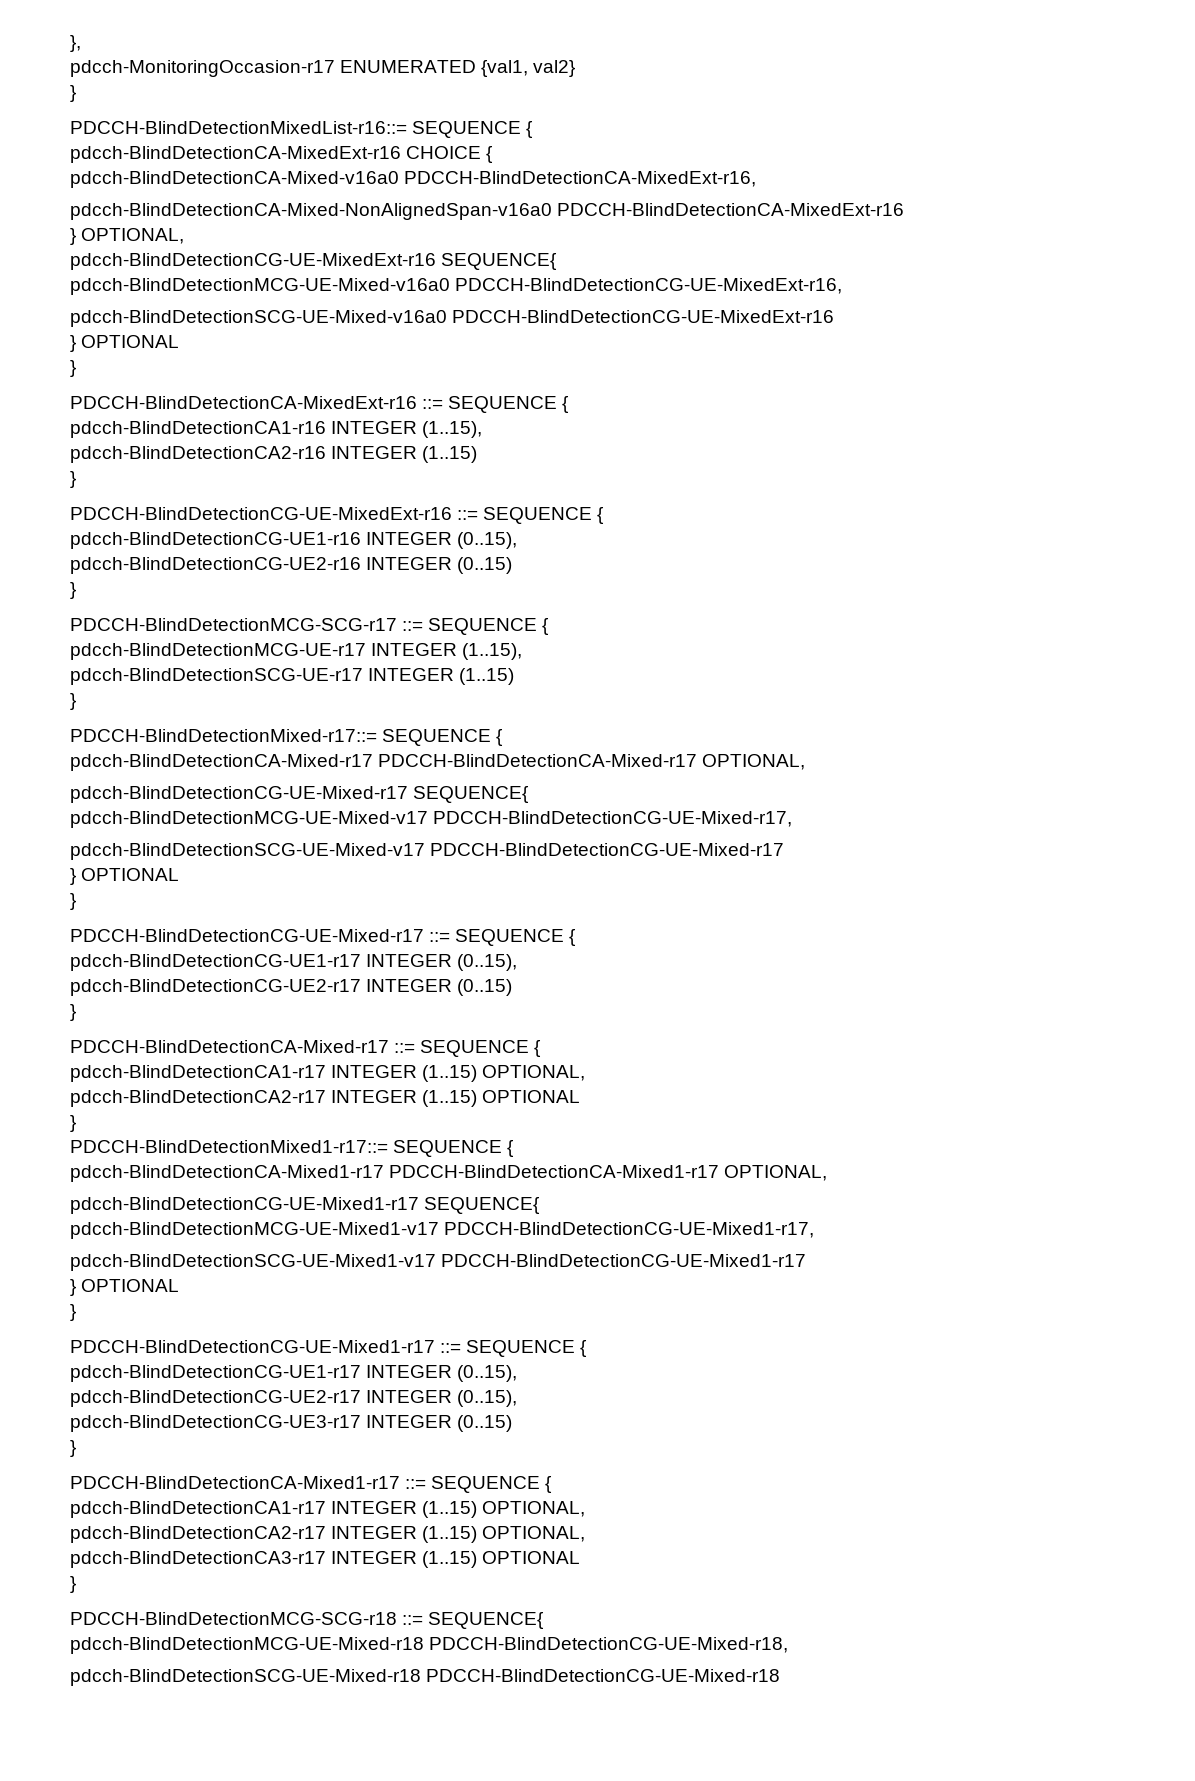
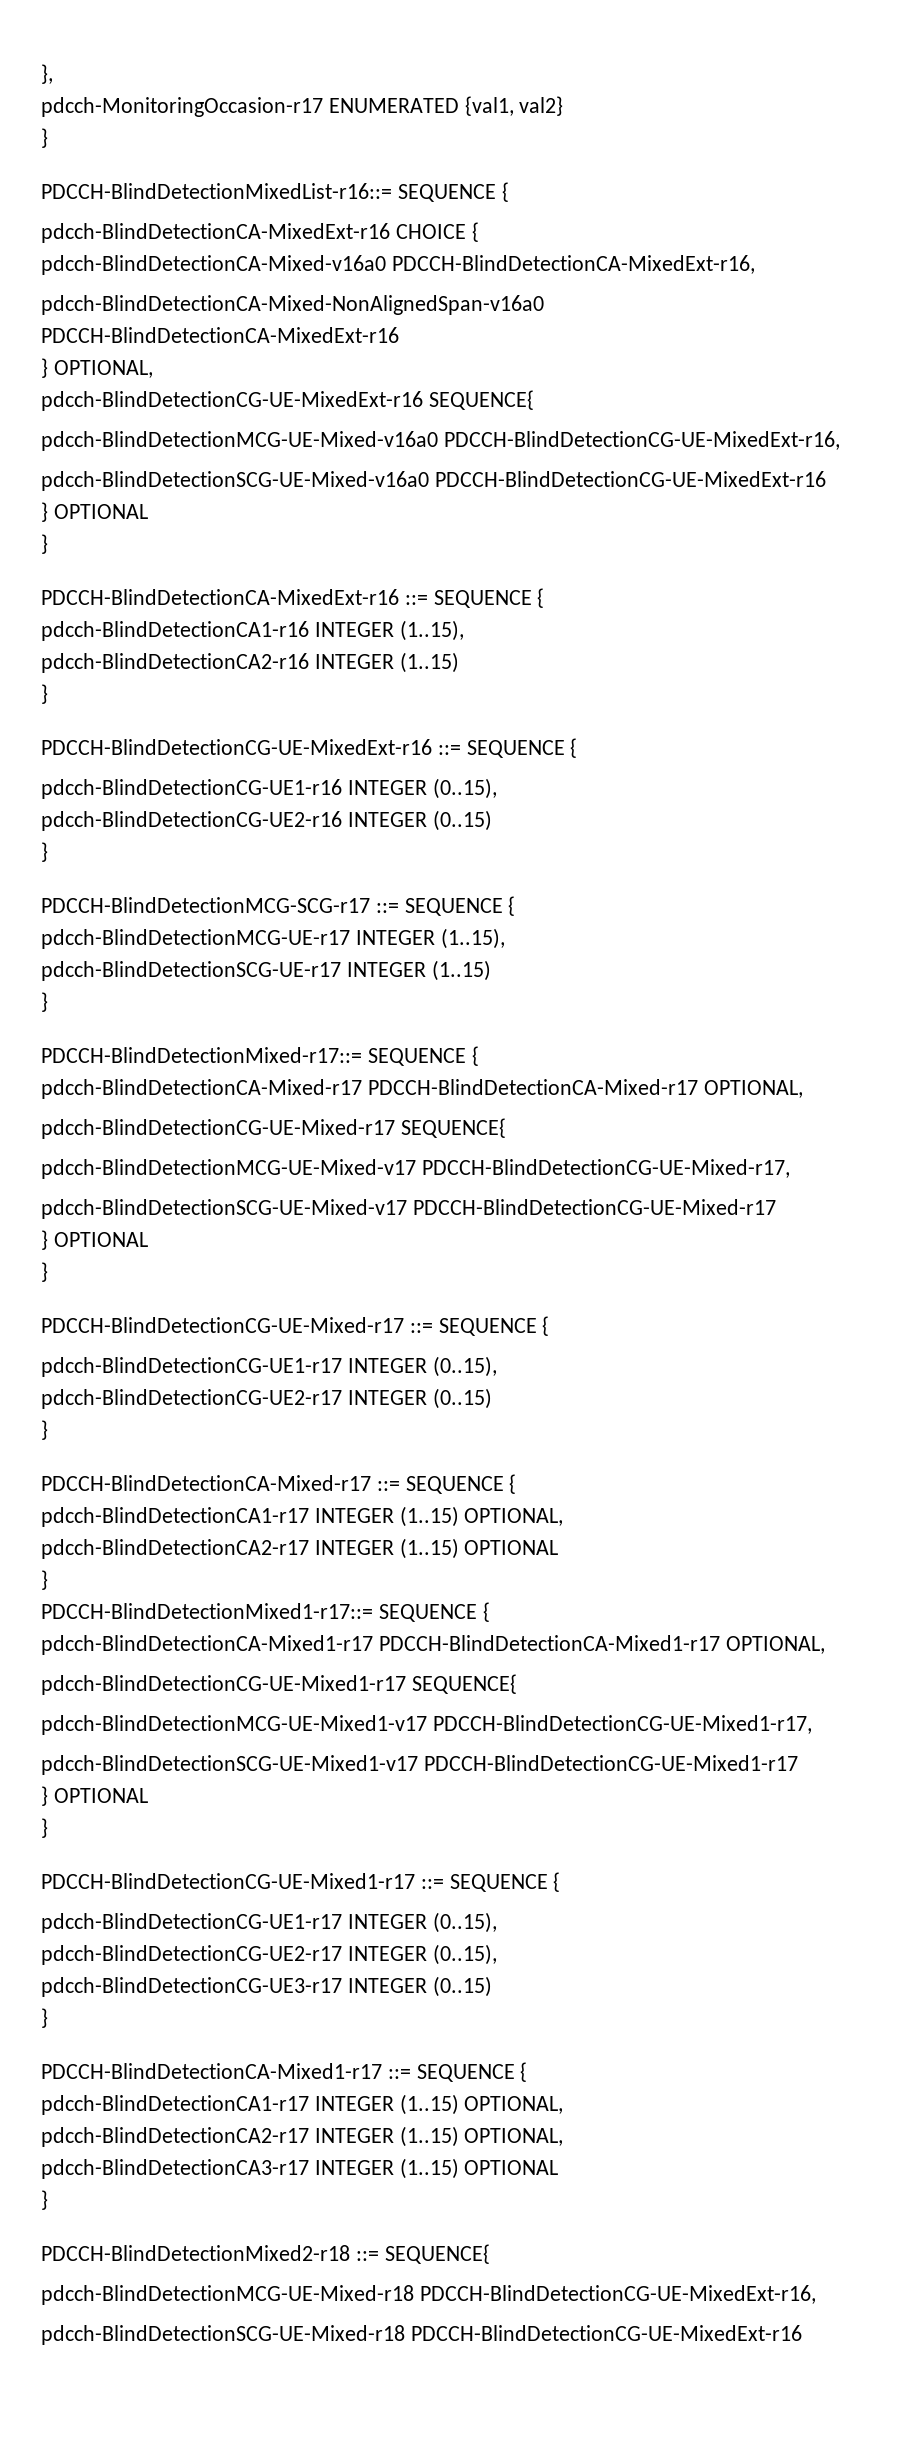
[70,1612,397,1625] PDCCH-BlindDetectionMCG-SCG-r18 -> [41,2245,350,2261] PDCCH-BlindDetectionMixed2-r18
[429,1637,789,1653] PDCCH-BlindDetectionCG-UE-Mixed-r18, -> [419,2285,816,2304] PDCCH-BlindDetectionCG-UE-MixedExt-r16,
[426,1669,781,1682] PDCCH-BlindDetectionCG-UE-Mixed-r18 -> [410,2325,802,2341] PDCCH-BlindDetectionCG-UE-MixedExt-r16

